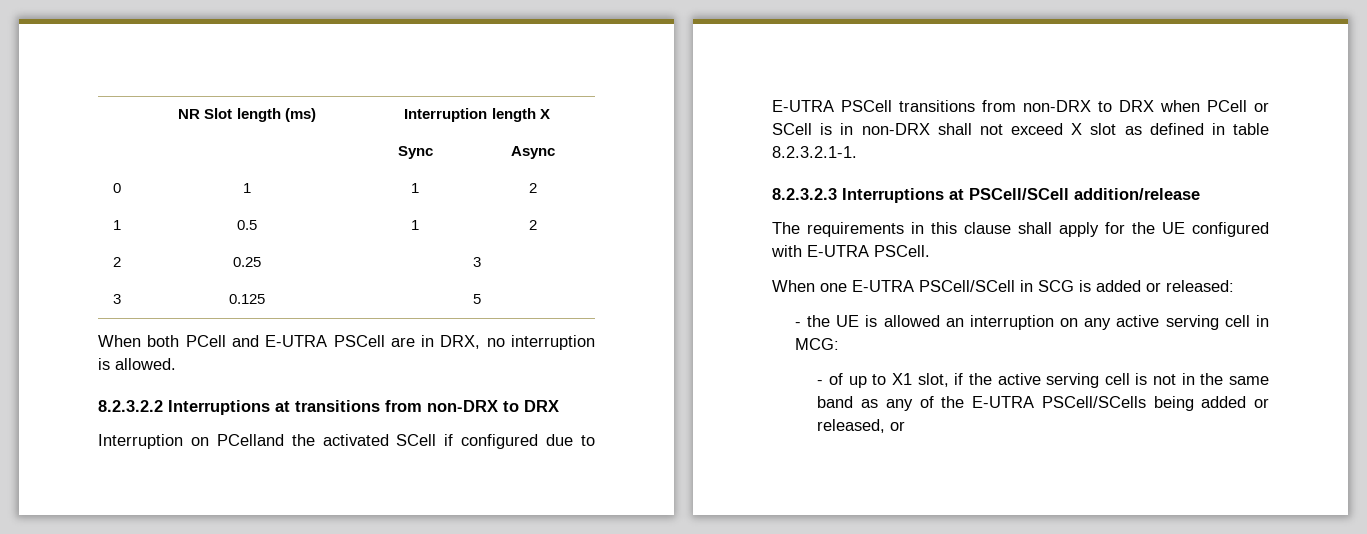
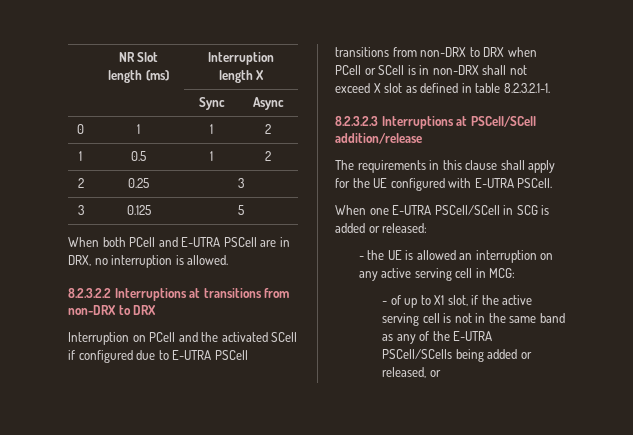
[216,434,284,446] PCelland -> [149,332,198,342] PCell and

